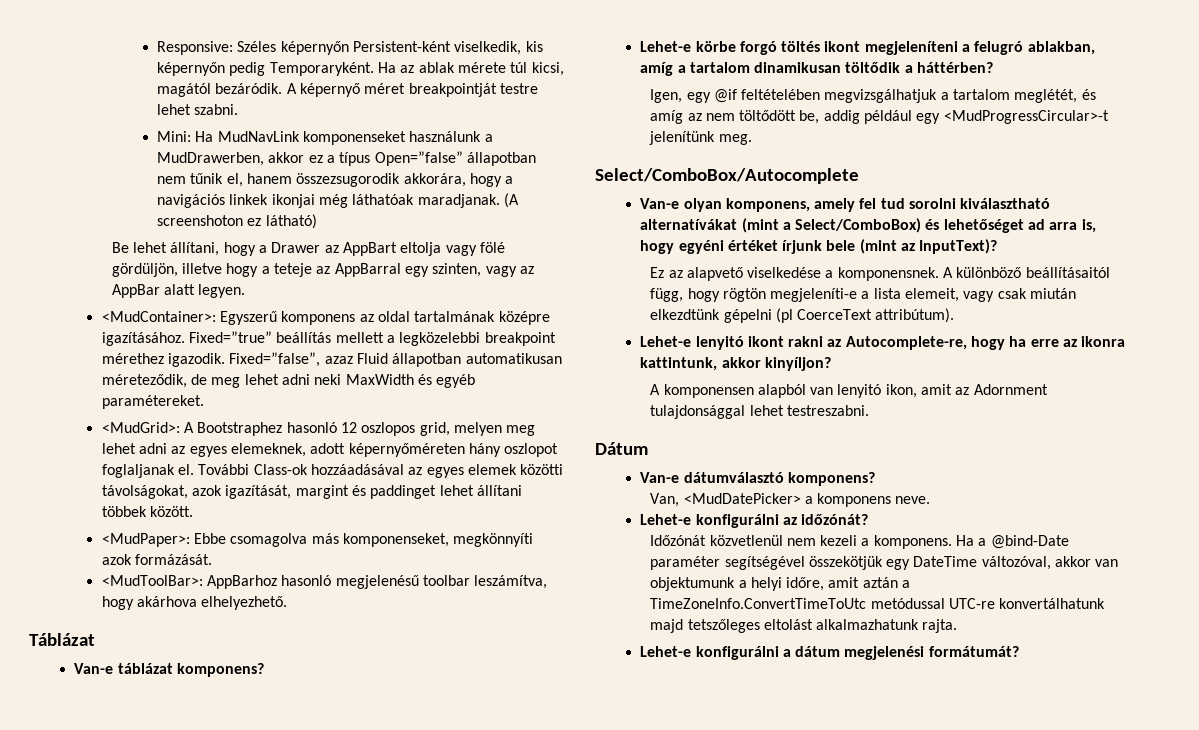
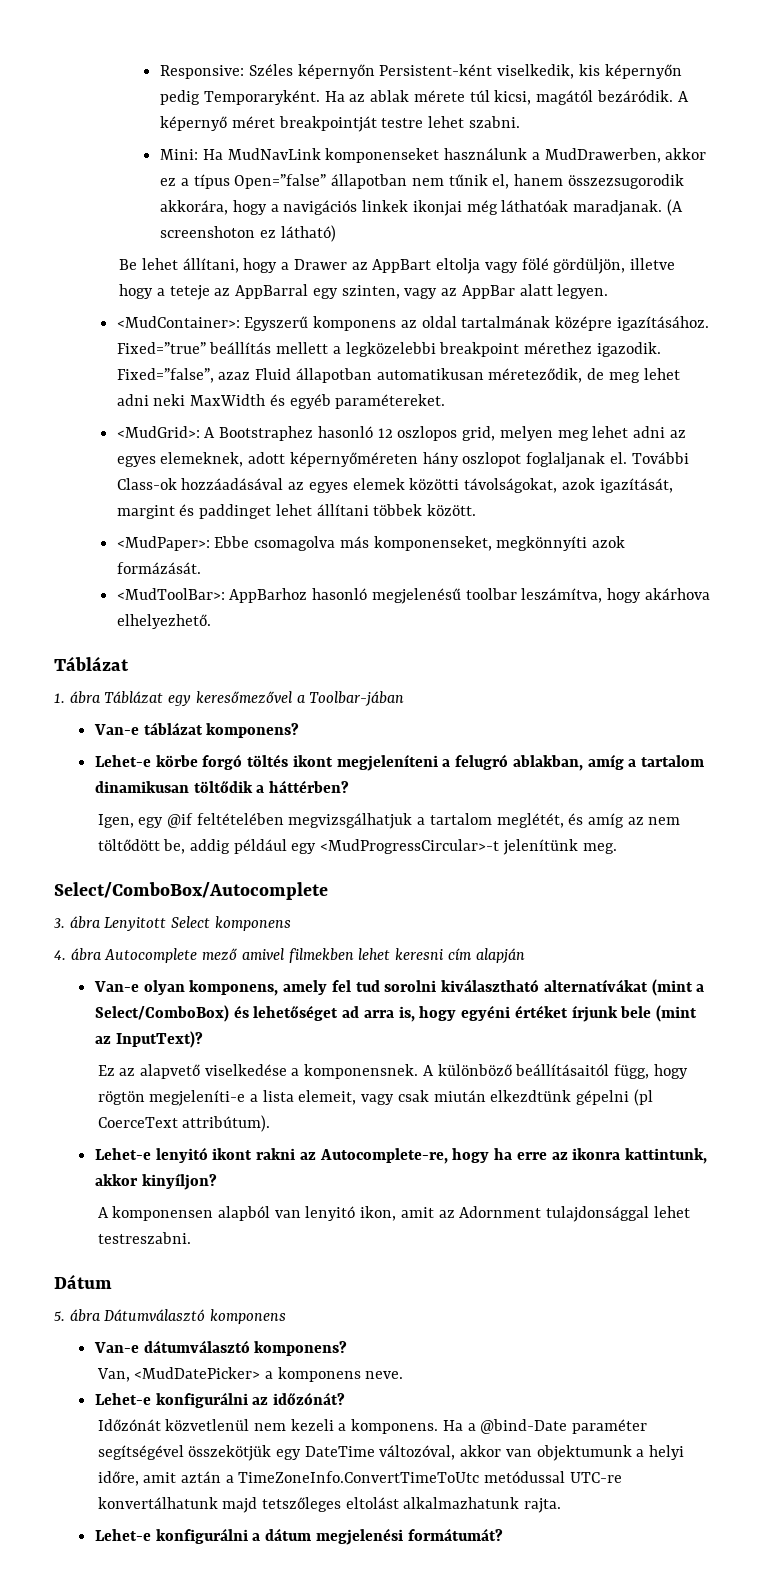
(95, 639) none -> [54,691,405,706] // 1. ábra Táblázat egy keresőmezővel a Toolbar-jában
(859, 176) none -> [54,916,291,931] [54,948,525,963] // 3. ábra Lenyitott Select komponens // 4. ábra Autocomplete mező amivel filmekben lehet keresni cím alapján
(648, 448) none -> [54,1309,287,1324] // 5. ábra Dátumválasztó komponens

